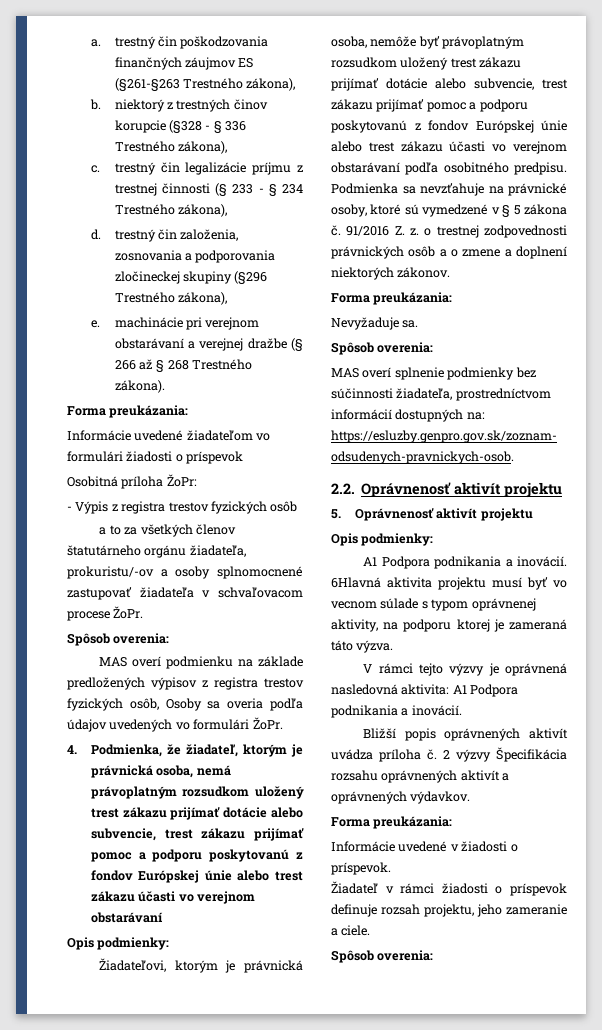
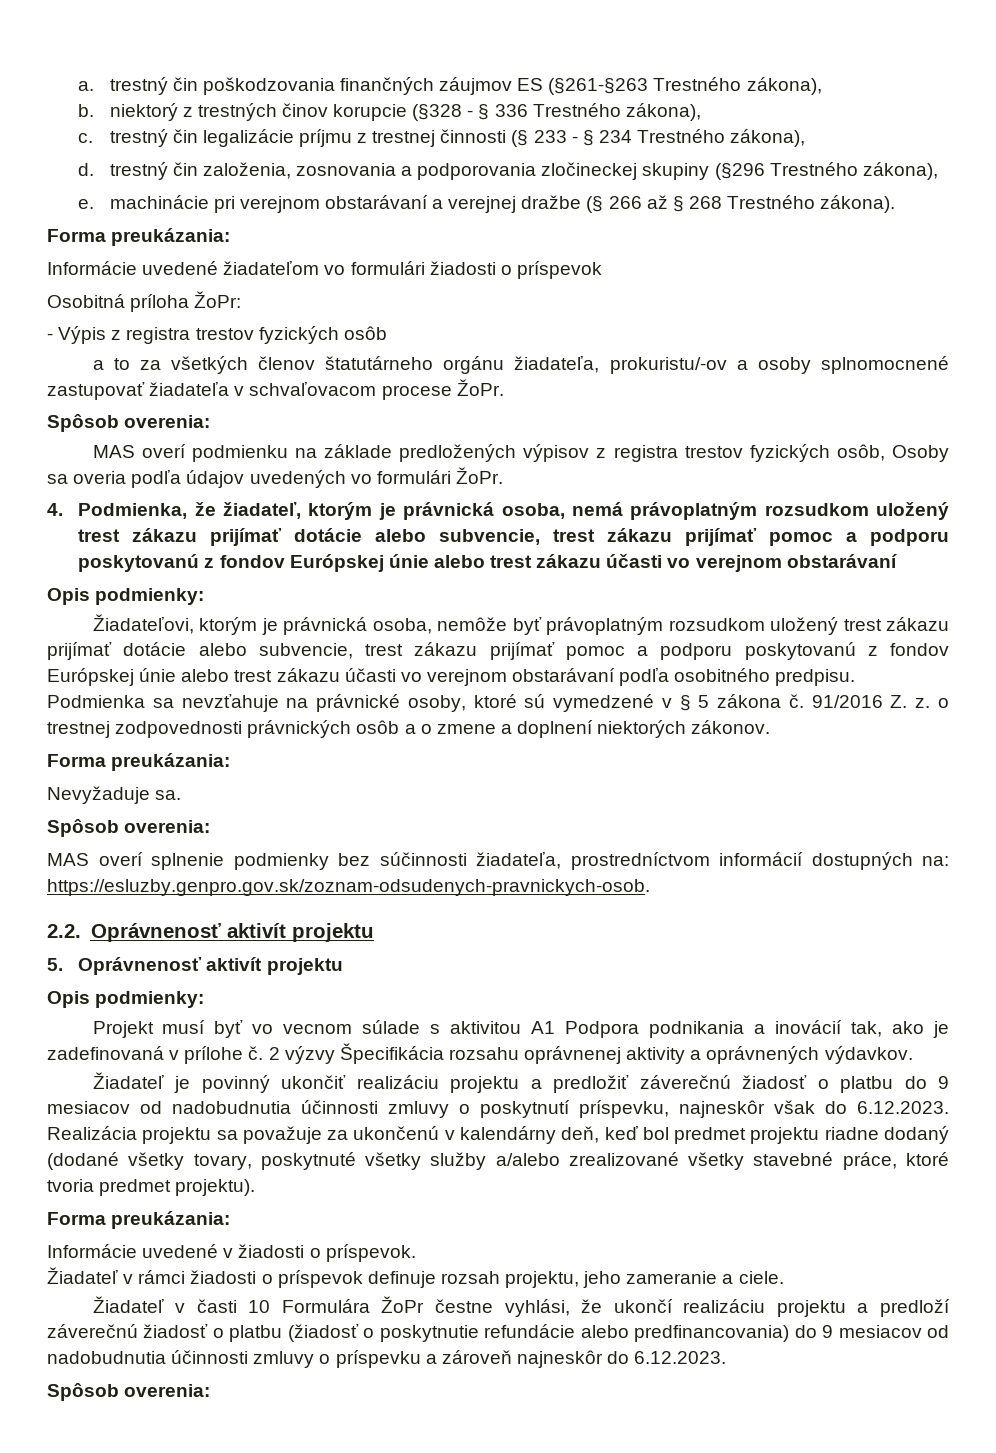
[363,556,567,569] [331,577,486,590] A1 Podpora podnikania a inovácií. 6Hlavná aktivita projektu -> [92,1021,154,1038] Projekt
[431,598,536,611] [331,619,567,632] [331,640,394,653] [363,663,567,676] [331,684,519,697] [331,705,462,718] [363,728,568,741] [331,749,421,762] typom oprávnenej aktivity, na podporu ktorej je zameraná táto výzva. // V rámci tejto výzvy je oprávnená nasledovná aktivita: A1 Podpora podnikania a inovácií. // Bližší popis oprávnených aktivít uvádza príloha -> [450,1020,949,1038] [47,1046,244,1064] aktivitou A1 Podpora podnikania a inovácií tak, ako je zadefinovaná v prílohe
[381,770,500,783] oprávnených aktivít -> [524,1046,686,1064] oprávnenej aktivity
(471, 797) none -> [92,1072,949,1093] [47,1100,949,1118] [47,1126,950,1144] [47,1152,949,1170] [47,1179,256,1196] // Žiadateľ je povinný ukončiť realizáciu projektu a predložiť záverečnú žiadosť o platbu do 9 mesiacov od nadobudnutia účinnosti zmluvy o poskytnutí príspevku, najneskôr však do 6.12.2023. Realizácia projektu sa považuje za ukončenú v kalendárny deň, keď bol predmet projektu riadne dodaný (dodané všetky tovary, poskytnuté všetky služby a/alebo zrealizované všetky stavebné práce, ktoré tvoria predmet projektu).
(371, 930) none -> [92,1296,950,1317] [47,1324,949,1342] [47,1350,727,1368] // Žiadateľ v časti 10 Formulára ŽoPr čestne vyhlási, že ukončí realizáciu projektu a predloží záverečnú žiadosť o platbu (žiadosť o poskytnutie refundácie alebo predfinancovania) do 9 mesiacov od nadobudnutia účinnosti zmluvy o príspevku a zároveň najneskôr do 6.12.2023.

